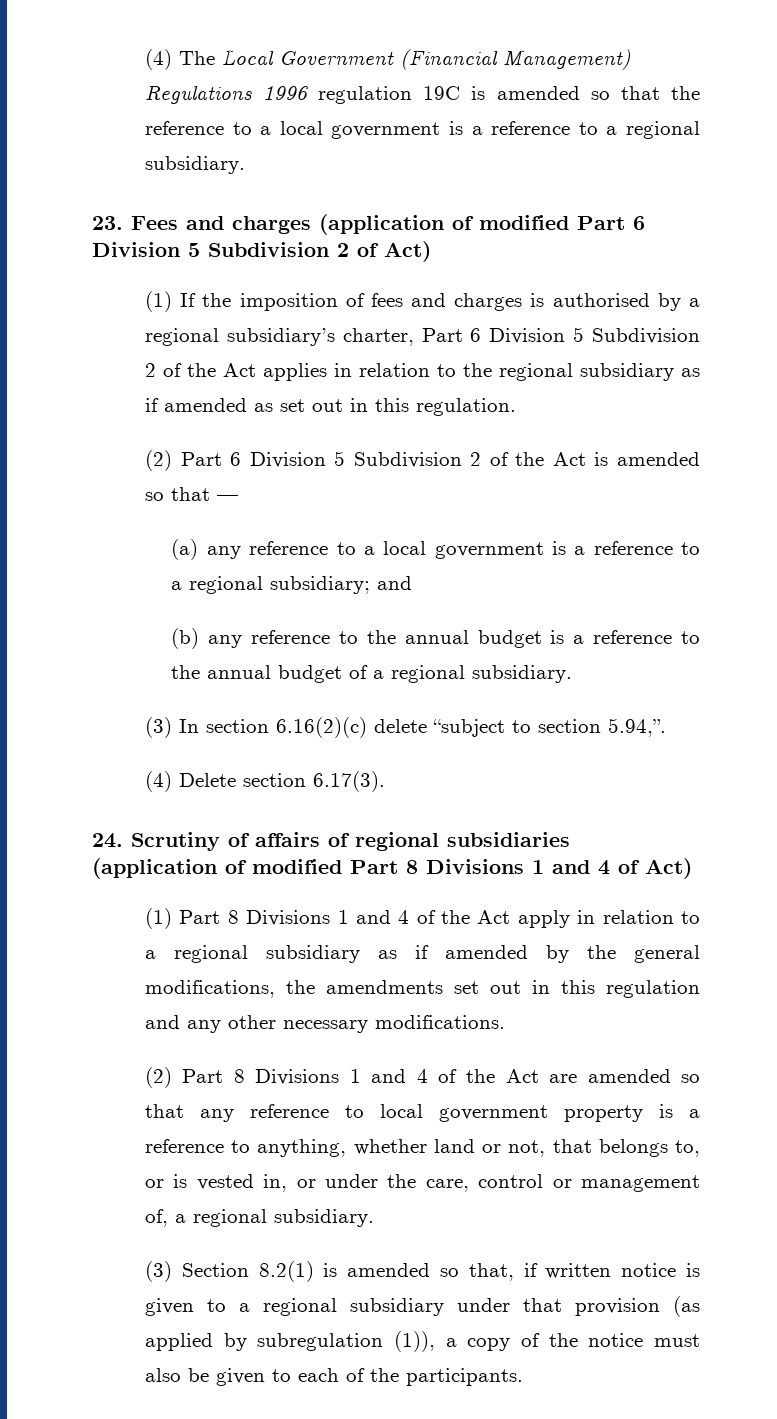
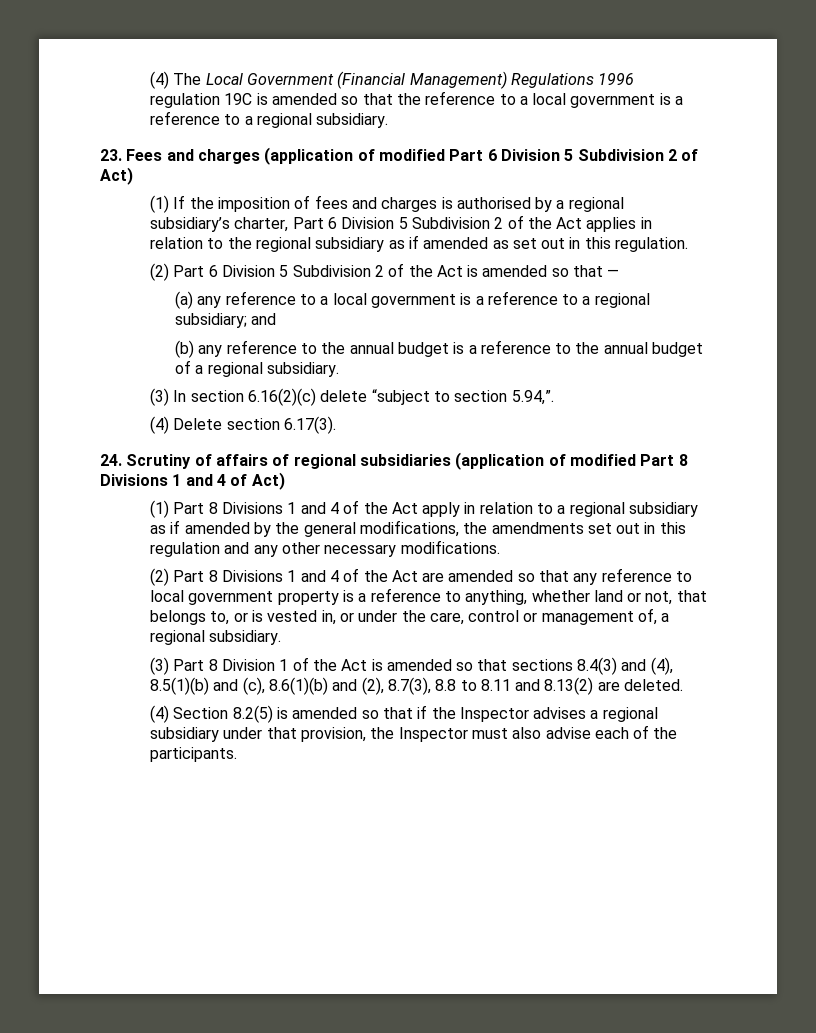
[181,1261,700,1282] [144,1298,226,1316] Section 8.2(1) is amended so that, if written notice is given to -> [173,657,673,675] [149,677,684,695] [149,705,587,723] Part 8 Division 1 of the Act is amended so that sections 8.4(3) and (4), 8.5(1)(b) and (c), 8.6(1)(b) and (2), 8.7(3), 8.8 to 8.11 and 8.13(2) are deleted. // (4) Section 8.2(5) is amended so that if the Inspector advises
[574,1296,700,1317] [144,1331,700,1352] [144,1368,291,1386] provision (as applied by subregulation (1)), a copy of the notice must also be given to -> [300,727,591,742] provision, the Inspector must also advise

